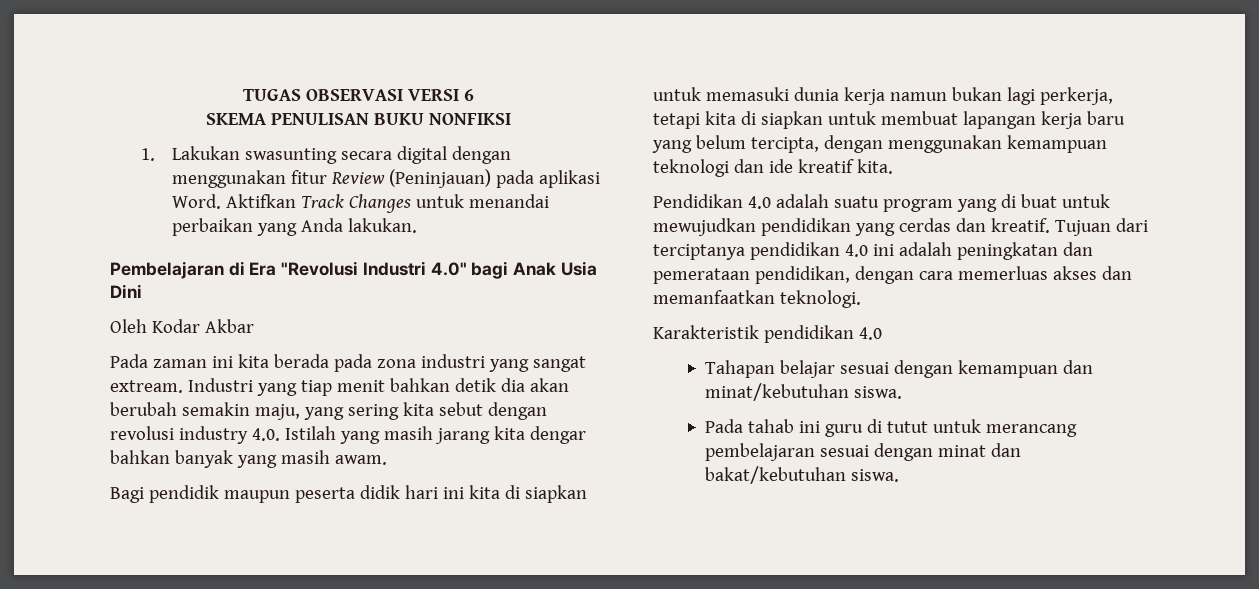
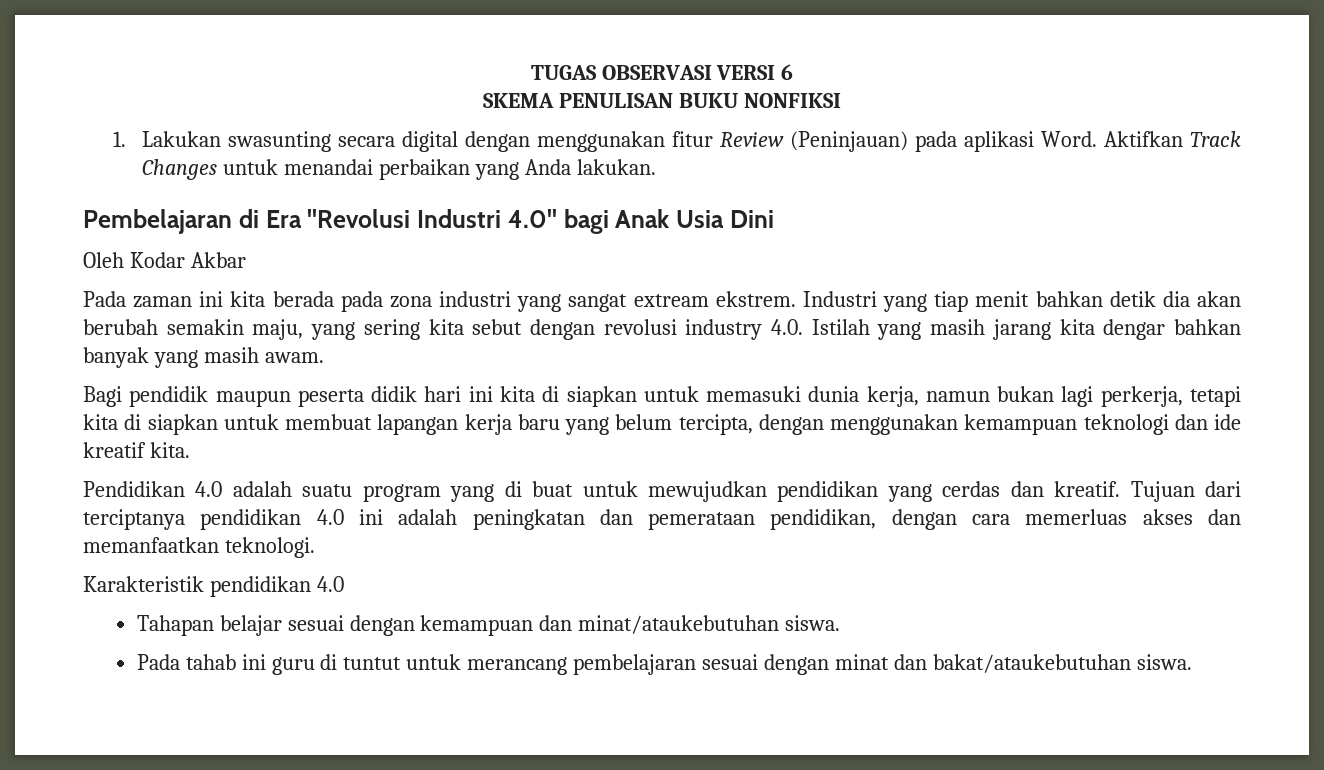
[110,380,183,393] extream. -> [633,291,796,307] extream ekstrem.
[843,87,885,105] kerja -> [866,386,919,407] kerja,
[704,383,849,401] minat/kebutuhan -> [578,615,780,634] minat/ataukebutuhan
[886,421,928,433] tutut -> [343,657,402,670] tuntut
[704,466,846,484] bakat/kebutuhan -> [932,654,1131,673] bakat/ataukebutuhan

